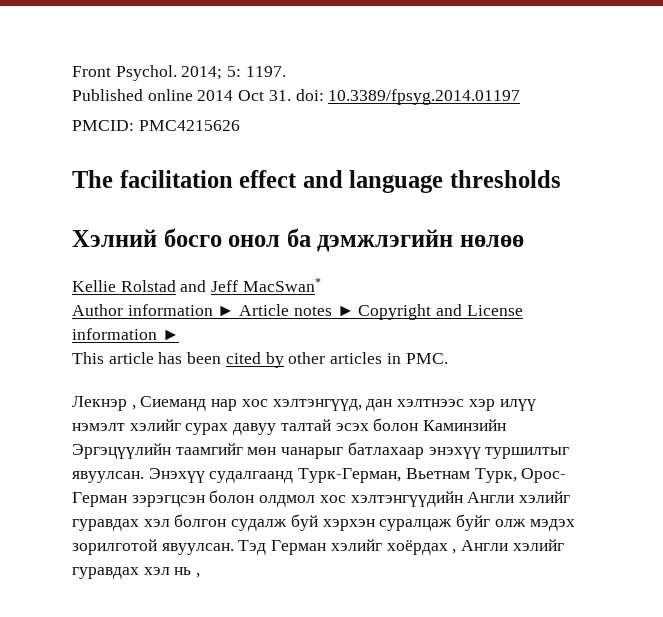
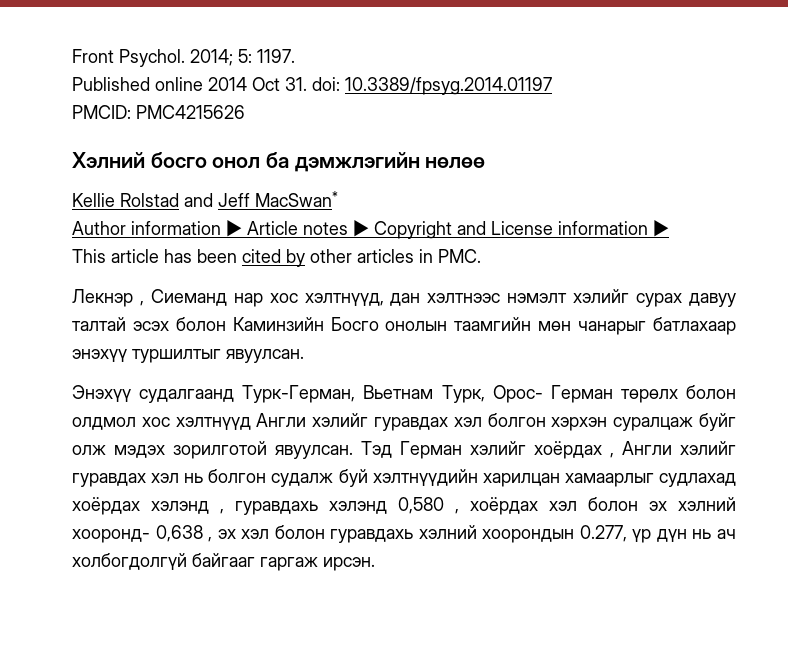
[72,170,562,193] // The facilitation effect and language thresholds -> (245, 112) none
[272,399,362,411] хэлтэнгүүд, -> [304,293,384,306] хэлтнүүд,
[468,399,536,411] хэр илүү -> (501, 298) none
[72,443,243,459] Эргэцүүлийн таамгийг -> [330,317,532,331] Босго онолын таамгийн
(144, 477) none -> (304, 356) //
[131,495,205,507] зэрэгцсэн -> [620,389,678,403] төрөлх
[350,491,463,507] хэлтэнгүүдийн -> [175,417,251,430] хэлтнүүд
[231,514,318,531] судалж буй -> (546, 420) none
[196,573,201,578] , -> [208,469,736,487] [72,497,736,515] [72,525,737,543] [72,553,375,571] болгон судалж буй хэлтнүүдийн харилцан хамаарлыг судлахад хоёрдах хэлэнд , гуравдахь хэлэнд 0,580 , хоёрдах хэл болон эх хэлний хооронд- 0,638 , эх хэл болон гуравдахь хэлний хоорондын 0.277, үр дүн нь ач холбогдолгүй байгааг гаргаж ирсэн.

